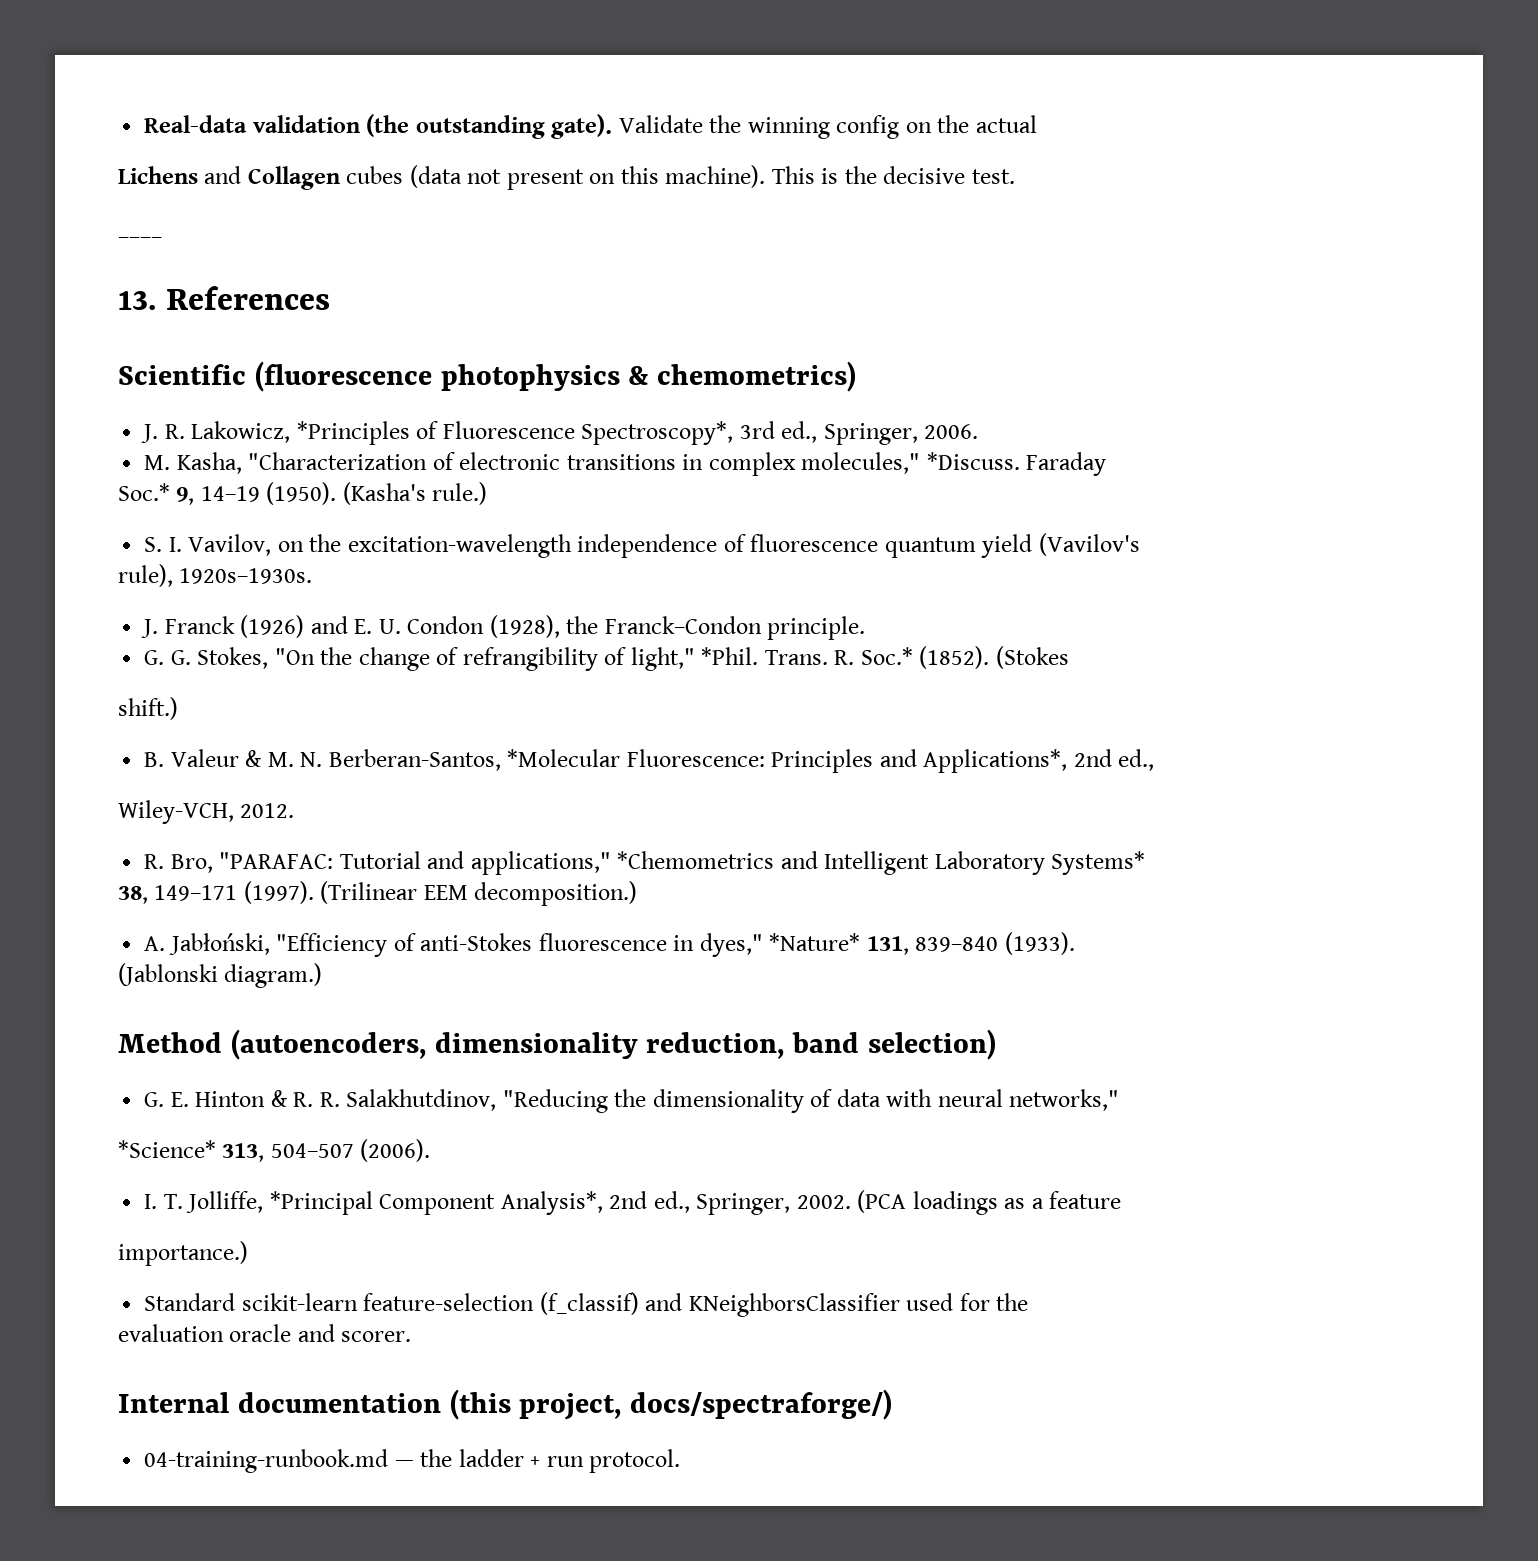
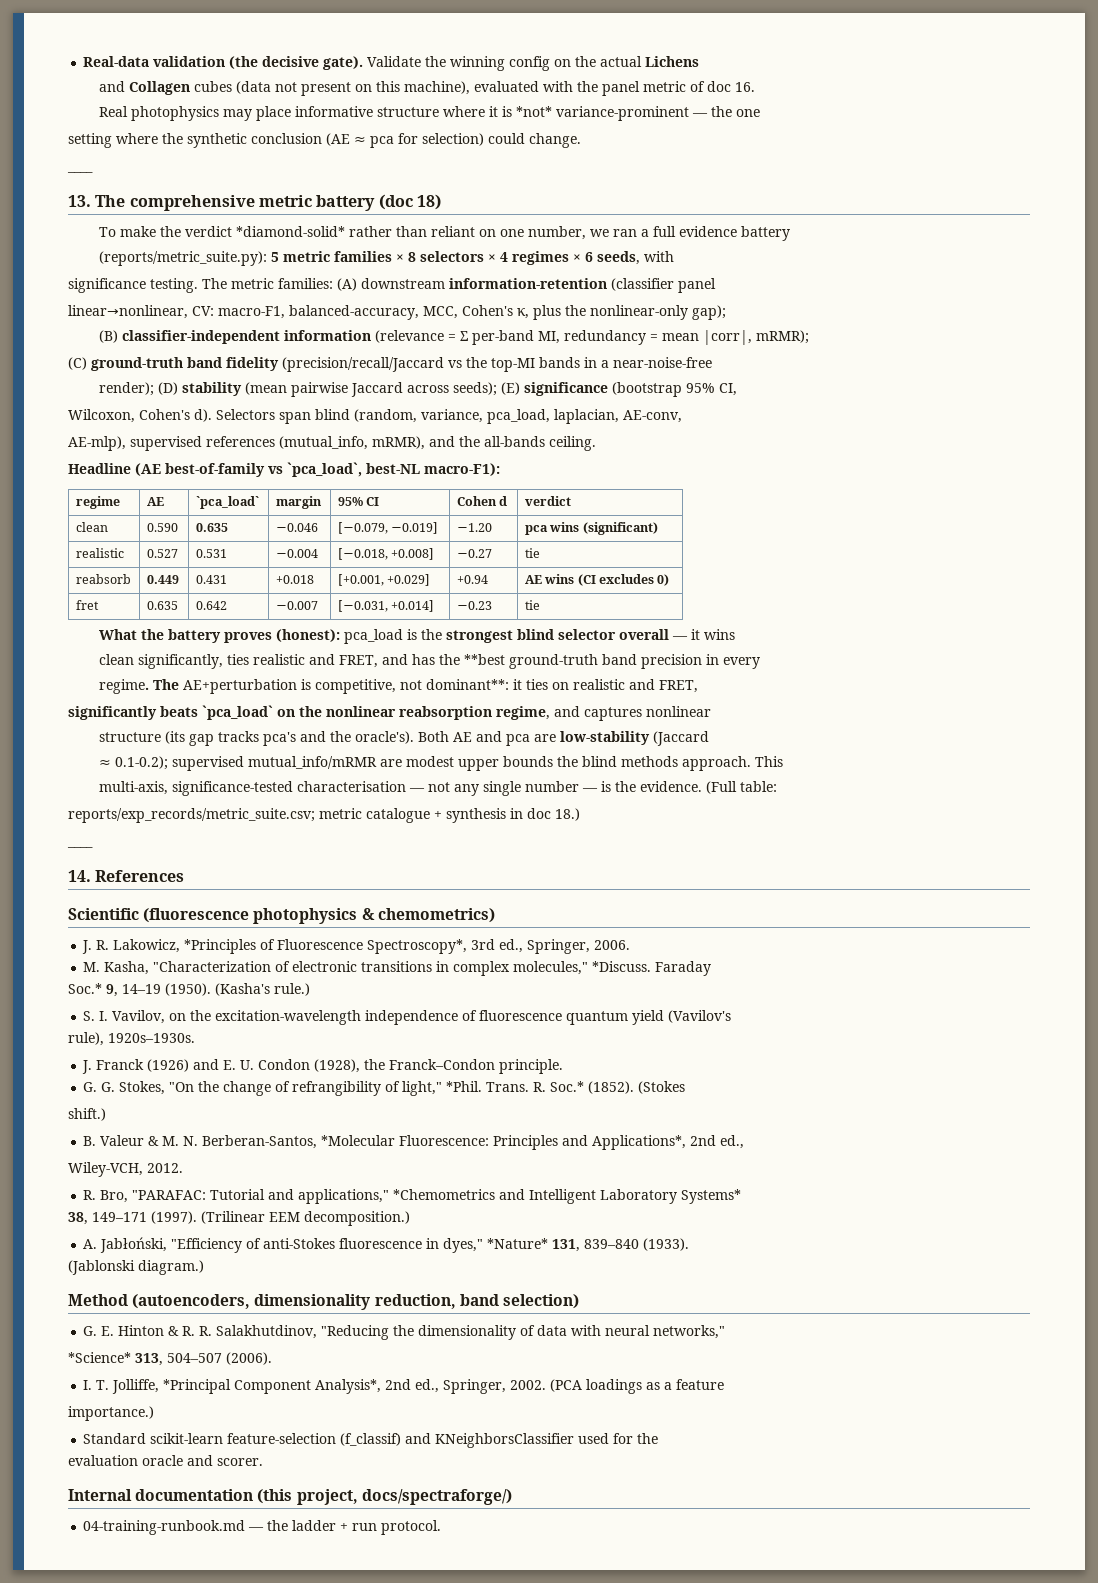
[415,115,545,139] outstanding -> [262,56,320,67] decisive
[118,166,198,184] // Lichens -> [645,56,700,67] Lichens //
[665,165,1015,188] [118,235,162,238] [118,291,156,310] machine). This is the decisive test. // ____ // 13. -> [403,81,755,96] [98,106,760,121] [68,133,581,148] [67,171,93,173] [68,194,441,211] [98,226,790,241] [98,251,674,266] [68,278,716,293] [68,305,726,320] [98,330,809,345] [68,357,712,372] [98,382,737,397] [68,409,682,424] [68,436,596,451] [68,462,500,477] [75,496,120,509] [146,497,164,506] [195,496,259,509] [275,496,322,509] [337,497,380,506] [456,496,508,506] [524,496,571,506] [75,522,108,532] [146,523,178,532] [195,523,228,532] [275,523,318,532] [337,522,439,534] [456,523,492,532] [524,522,658,535] [75,548,124,558] [146,549,178,558] [195,549,227,558] [275,549,318,558] [337,548,435,560] [456,549,492,558] [524,548,540,558] [75,574,131,584] [146,575,179,584] [195,575,227,584] [275,575,314,584] [337,574,431,586] [456,575,488,584] [524,574,670,586] [75,600,99,610] [146,601,178,610] [195,601,227,610] [275,601,318,610] [337,600,435,612] [456,601,492,610] [524,600,540,610] [98,629,735,644] [98,654,760,669] [98,679,698,694] [68,705,711,721] [98,731,709,746] [98,756,783,771] [98,781,777,796] [68,808,580,823] [67,846,93,848] [68,870,91,882] machine), evaluated with the panel metric of doc 16. // Real photophysics may place informative structure where it is *not* variance-prominent — the one // setting where the synthetic conclusion (AE ≈ pca for selection) could change. // ____ // 13. The comprehensive metric battery (doc 18) // To make the verdict *diamond-solid* rather than reliant on one number, we ran a full evidence battery // (reports/metric_suite.py): 5 metric families × 8 selectors × 4 regimes × 6 seeds, with // significance testing. The metric families: (A) downstream information-retention (classifier panel // linear→nonlinear, CV: macro-F1, balanced-accuracy, MCC, Cohen's κ, plus the nonlinear-only gap); // (B) classifier-independent information (relevance = Σ per-band MI, redundancy = mean |corr|, mRMR); // (C) ground-truth band fidelity (precision/recall/Jaccard vs the top-MI bands in a near-noise-free // render); (D) stability (mean pairwise Jaccard across seeds); (E) significance (bootstrap 95% CI, // Wilcoxon, Cohen's d). Selectors span blind (random, variance, pca_load, laplacian, AE-conv, // AE-mlp), supervised references (mutual_info, mRMR), and the all-bands ceiling. // Headline (AE best-of-family vs `pca_load`, best-NL macro-F1): // regime | AE | `pca_load` | margin | 95% CI | Cohen d | verdict // clean | 0.590 | 0.635 | −0.046 | [−0.079, −0.019] | −1.20 | pca wins (significant) // realistic | 0.527 | 0.531 | −0.004 | [−0.018, +0.008] | −0.27 | tie // reabsorb | 0.449 | 0.431 | +0.018 | [+0.001, +0.029] | +0.94 | AE wins (CI excludes 0) // fret | 0.635 | 0.642 | −0.007 | [−0.031, +0.014] | −0.23 | tie // What the battery proves (honest): pca_load is the strongest blind selector overall — it wins // clean significantly, ties realistic and FRET, and has the **best ground-truth band precision in every // regime. The AE+perturbation is competitive, not dominant**: it ties on realistic and FRET, // significantly beats `pca_load` on the nonlinear reabsorption regime, and captures nonlinear // structure (its gap tracks pca's and the oracle's). Both AE and pca are low-stability (Jaccard // ≈ 0.1-0.2); supervised mutual_info/mRMR are modest upper bounds the blind methods approach. This // multi-axis, significance-tested characterisation — not any single number — is the evidence. (Full table: // reports/exp_records/metric_suite.csv; metric catalogue + synthesis in doc 18.) // ____ // 14.

